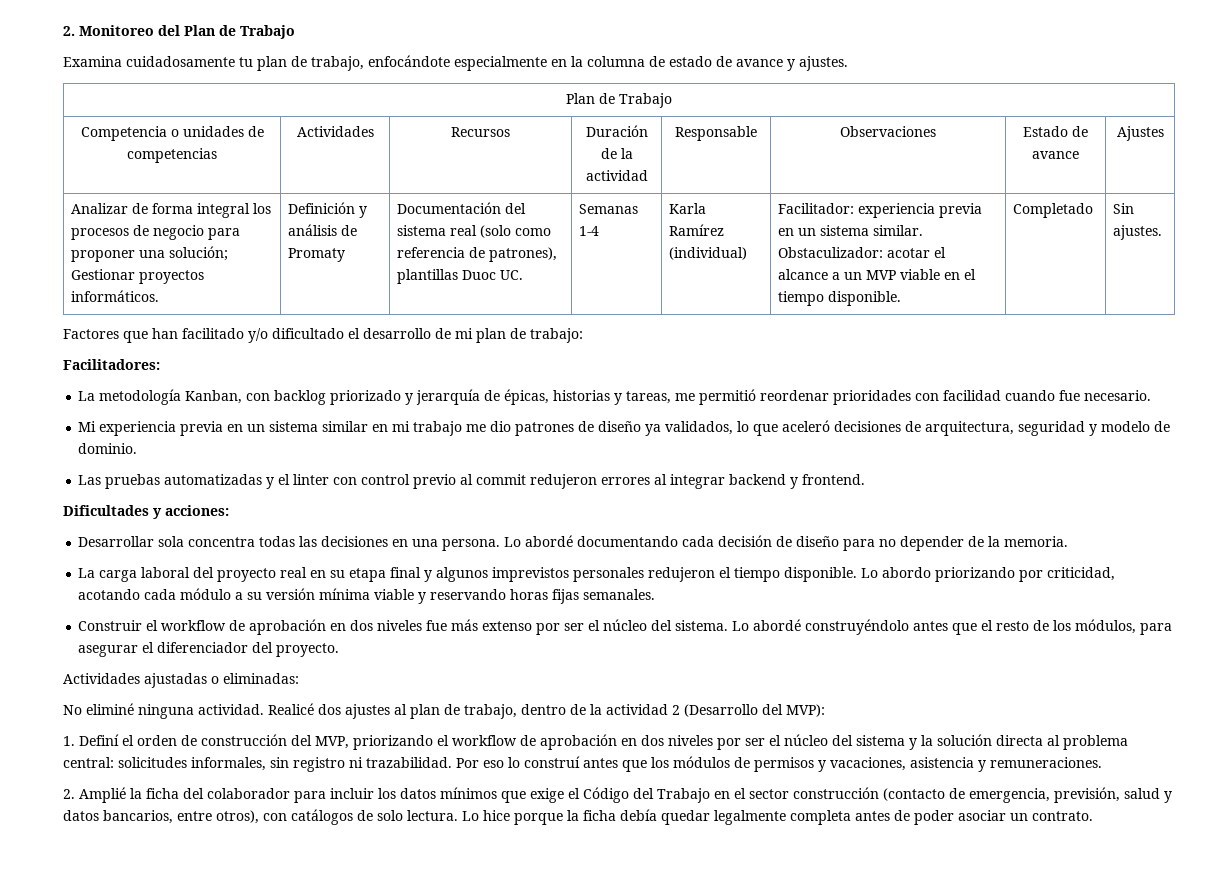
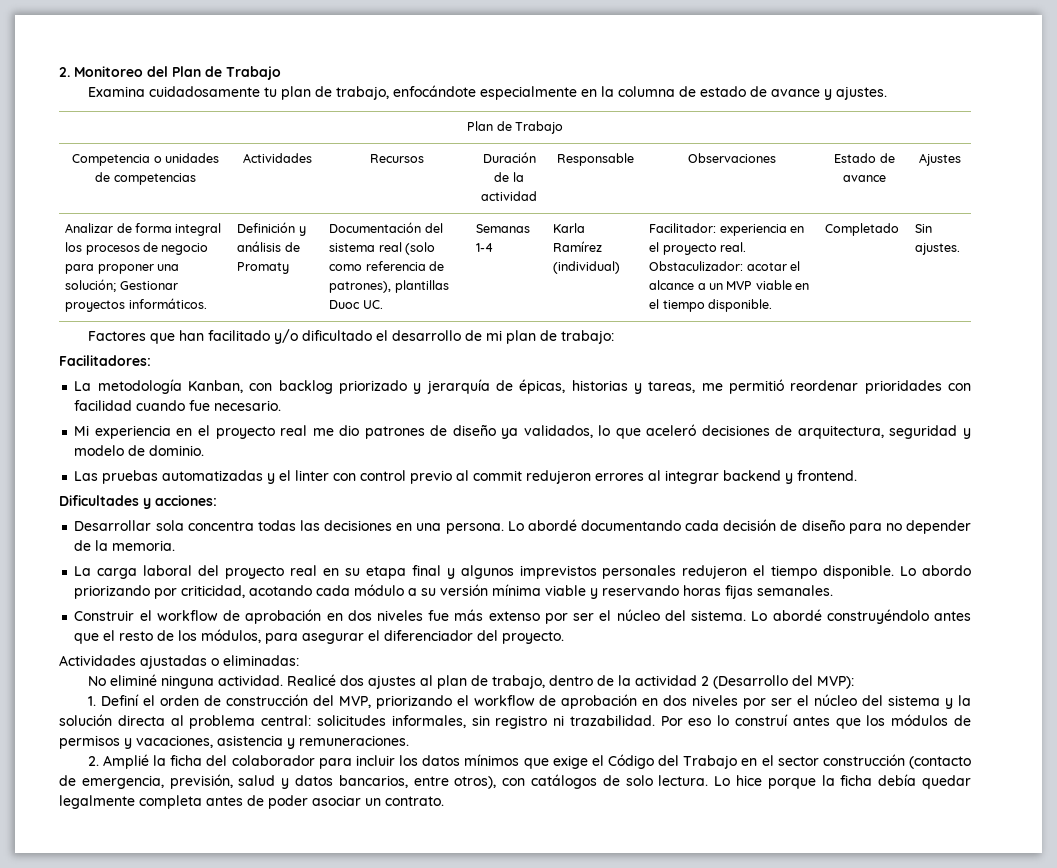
[938,203,982,218] [777,225,923,236] previa en un sistema similar. -> [790,226,805,233] [649,242,747,255] en el proyecto real.
[180,421,463,436] previa en un sistema similar en mi trabajo -> [176,425,308,439] en el proyecto real

